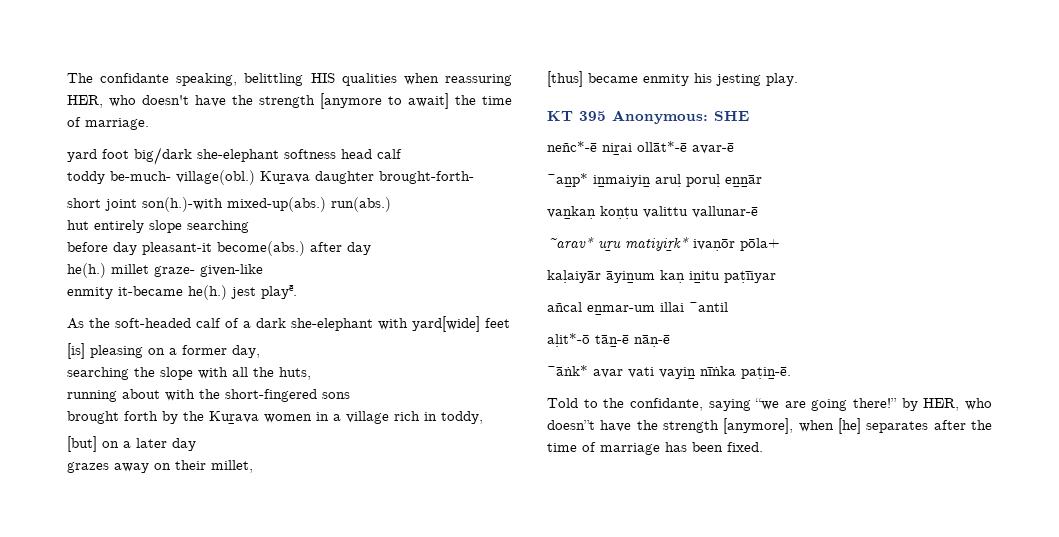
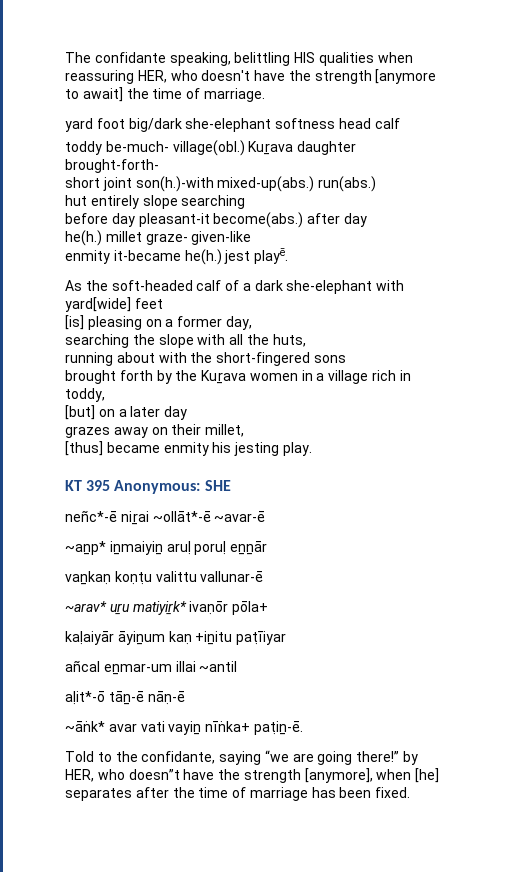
[637,141,734,154] ollāt*-ē avar-ē -> [152,511,266,522] ~ollāt*-ē ~avar-ē
[689,271,720,283] iṉitu -> [195,631,233,645] +iṉitu
[700,366,736,376] nīṅka -> [205,721,251,732] nīṅka+

